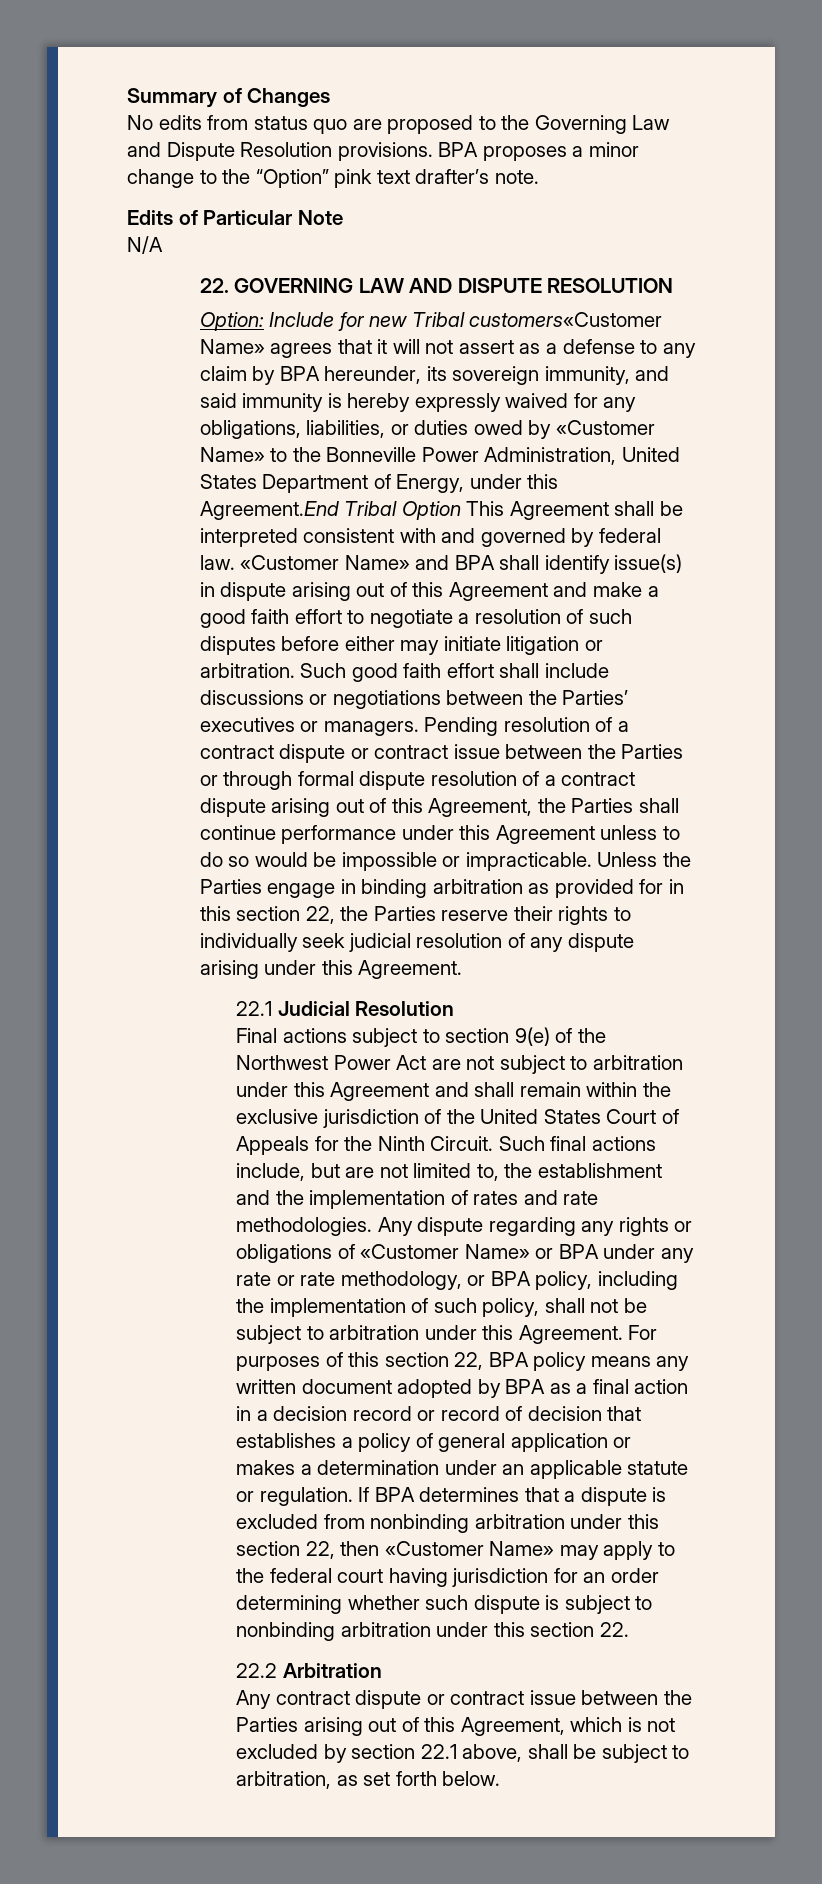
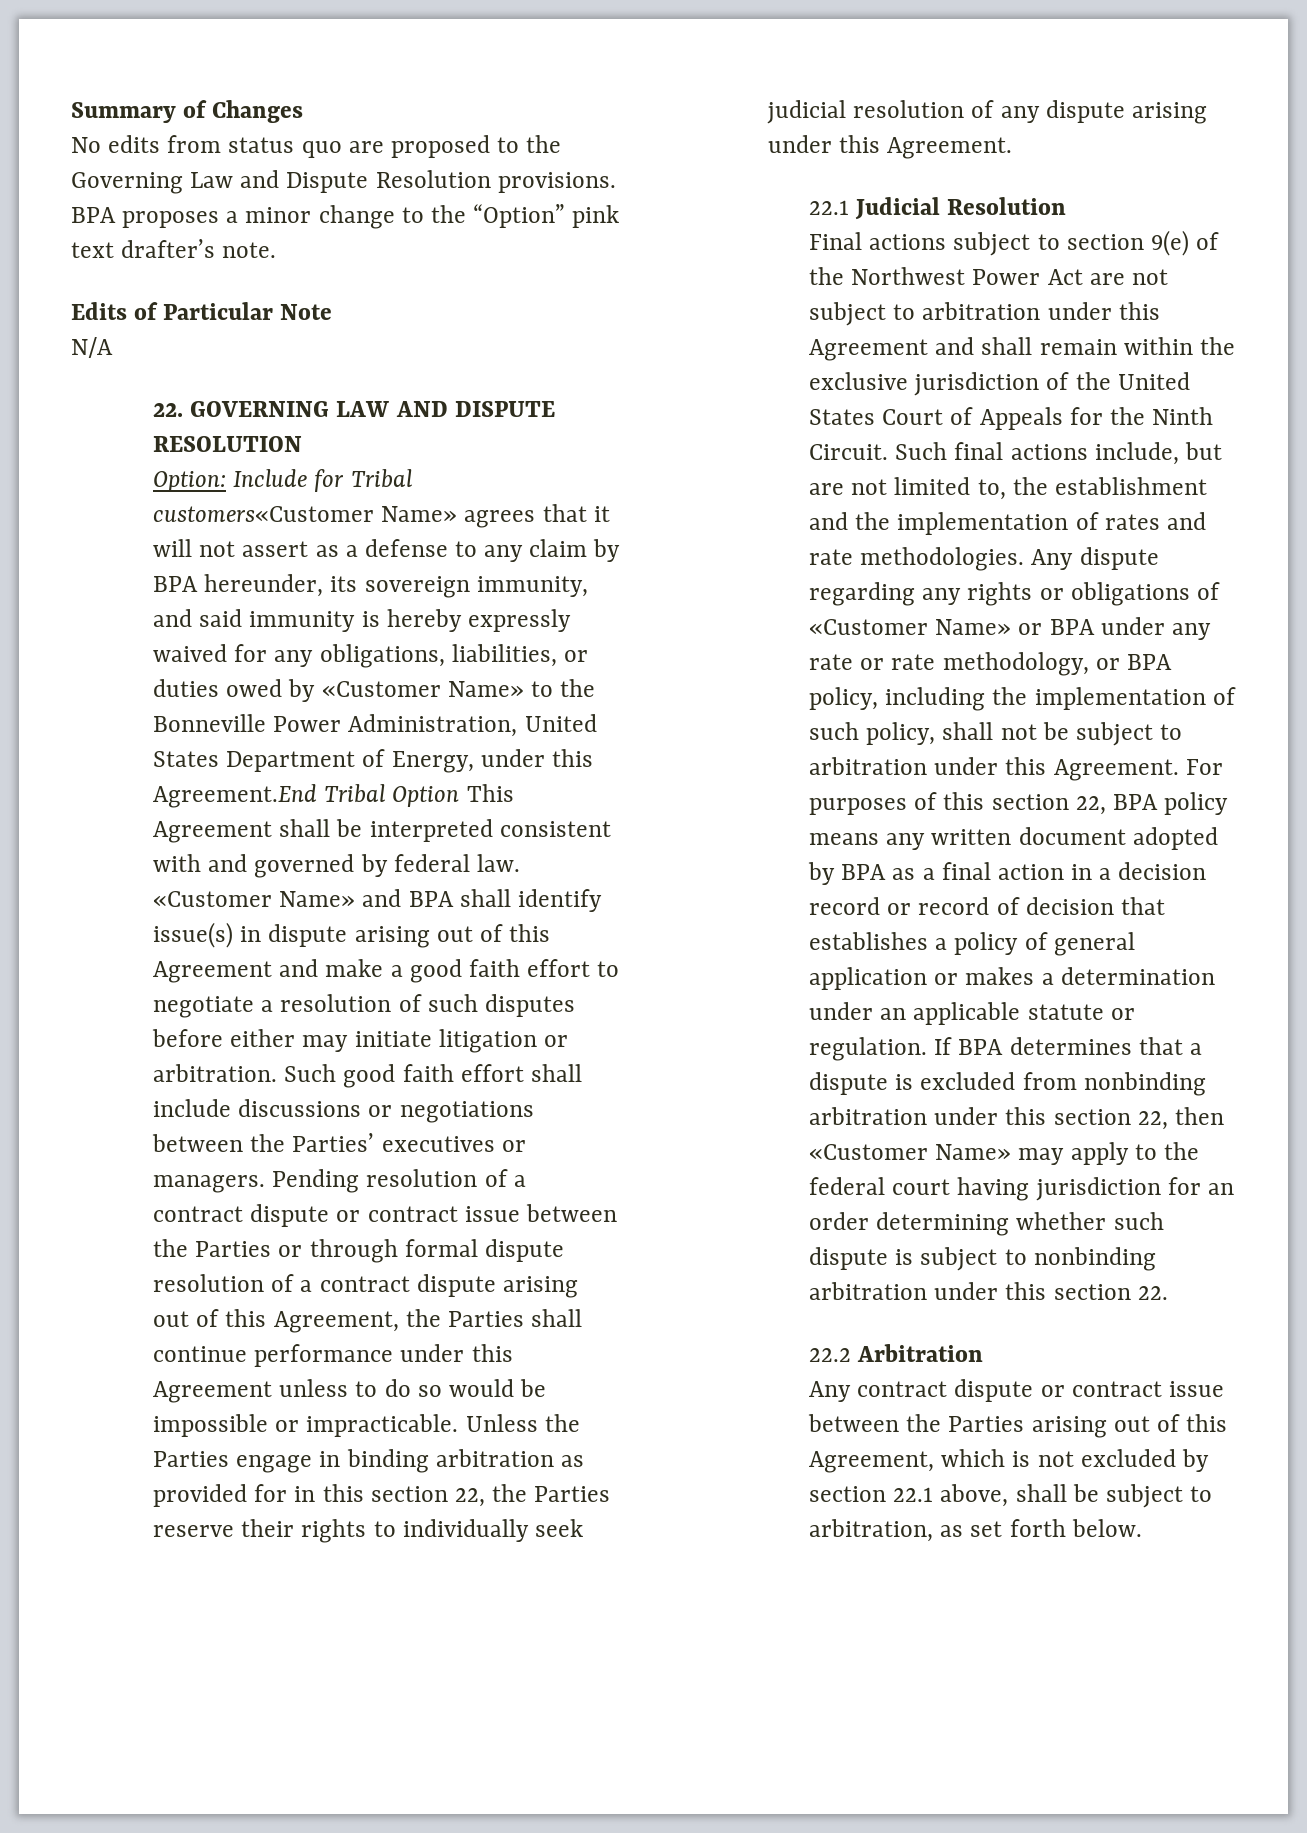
[369,316,408,327] new -> (345, 480) none

